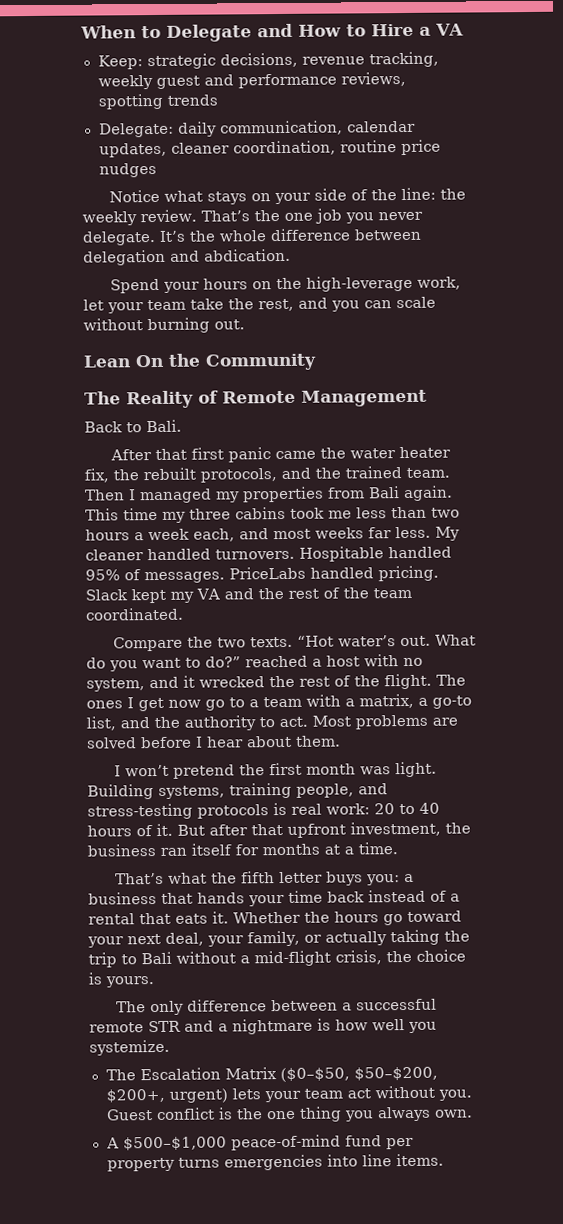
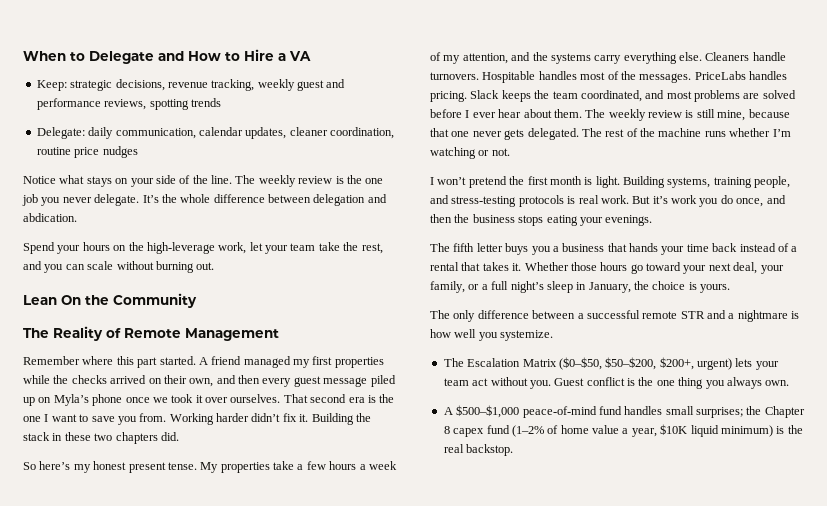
[400,187,466,201] [82,209,250,226] line: the weekly review. That’s -> [211,175,344,187] line. The weekly review is
[84,419,182,433] [109,446,451,463] [84,466,450,483] [85,485,453,504] [85,506,460,523] [85,526,460,542] [85,546,452,562] [85,565,439,584] [85,587,412,604] [85,607,184,621] [112,634,476,652] [86,654,423,672] [86,673,466,692] [86,693,472,712] [86,715,351,731] Back to Bali. // After that first panic came the water heater fix, the rebuilt protocols, and the trained team. Then I managed my properties from Bali again. This time my three cabins took me less than two hours a week each, and most weeks far less. My cleaner handled turnovers. Hospitable handled 95% of messages. PriceLabs handled pricing. Slack kept my VA and the rest of the team coordinated. // Compare the two texts. “Hot water’s out. What do you want to do?” reached a host with no system, and it wrecked the rest of the flight. The ones I get now go to a team with a matrix, a go-to list, and the authority to act. Most -> [23,356,384,368] [23,375,396,387] [23,394,395,406] [23,413,371,425] [23,432,179,444] [23,461,397,473] [430,52,786,64] [430,71,787,83] [430,90,692,102] Remember where this part started. A friend managed my first properties while the checks arrived on their own, and then every guest message piled up on Myla’s phone once we took it over ourselves. That second era is the one I want to save you from. Working harder didn’t fix it. Building the stack in these two chapters did. // So here’s my honest present tense. My properties take a few hours a week of my attention, and the systems carry everything else. Cleaners handle turnovers. Hospitable handles most of the messages. PriceLabs handles pricing. Slack keeps the team coordinated, and most
(203, 742) none -> [472,112,496,118] ever
(341, 741) none -> [585,109,790,121] [430,128,791,140] [430,147,510,159] The weekly review is still mine, because that one never gets delegated. The rest of the machine runs whether I’m watching or not.
[359,766,391,775] was -> [584,177,593,185] is
[326,802,440,815] [87,821,471,838] [87,842,398,857] [114,872,237,885] work: 20 to 40 hours of it. But after that upfront investment, the business ran itself for months at a time. // That’s what the -> [600,195,786,207] [430,214,653,226] [430,243,450,252] work. But it’s work you do once, and then the business stops eating your evenings. // The
[365,874,400,886] you: -> [531,246,551,255] you
[175,913,208,924] eats -> [482,262,509,271] takes
[304,911,330,923] the -> [570,262,597,271] those
[324,929,470,946] [88,950,382,968] actually taking the trip to Bali without a mid-flight crisis, -> [481,281,631,293] a full night’s sleep in January,
[385,1137,414,1150] [106,1153,444,1172] per property turns emergencies into line items. -> [624,406,805,418] [443,424,803,437] [443,444,514,456] handles small surprises; the Chapter 8 capex fund (1–2% of home value a year, $10K liquid minimum) is the real backstop.

